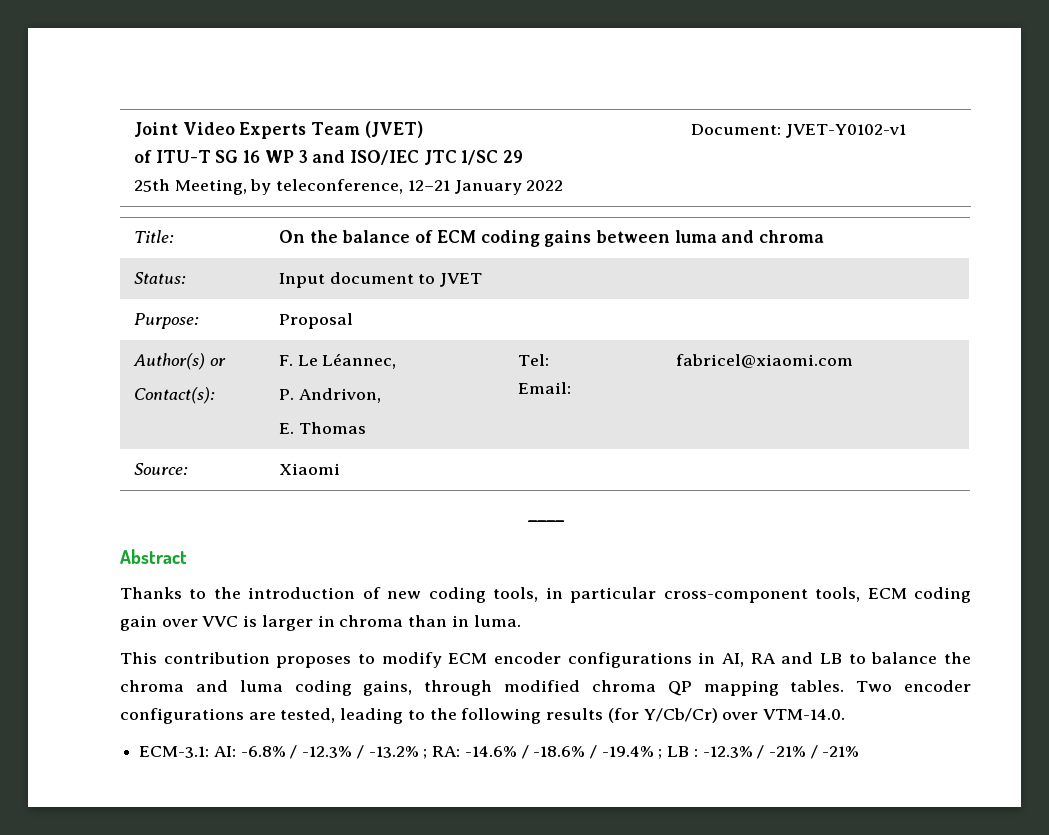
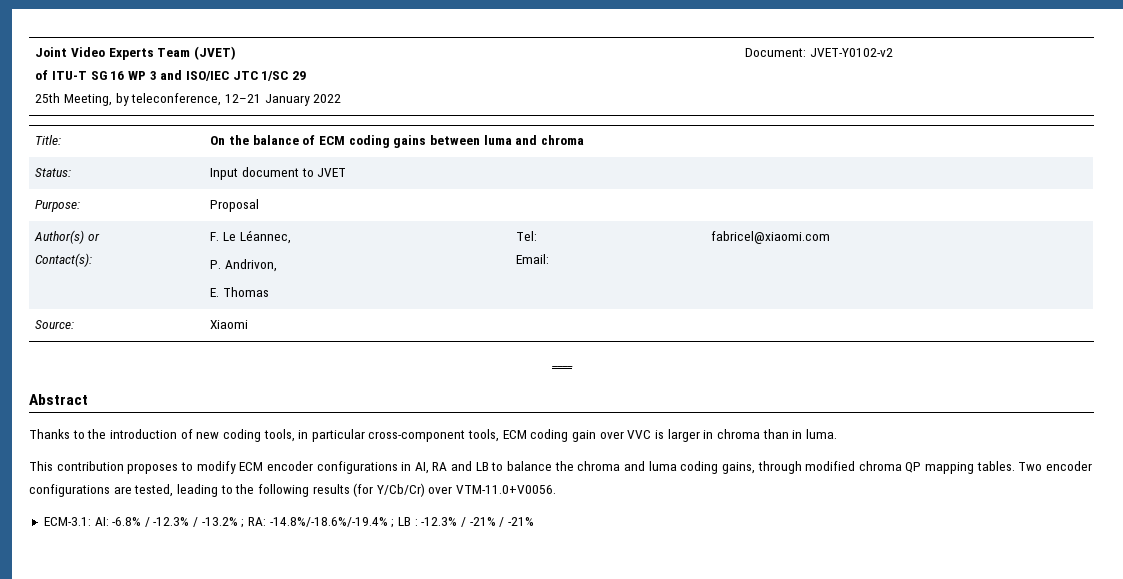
[785,124,906,138] JVET-Y0102-v1 -> [809,48,893,57] JVET-Y0102-v2
[762,709,845,720] VTM-14.0. -> [456,485,557,494] VTM-11.0+V0056.
[464,745,654,759] -14.6% / -18.6% / -19.4% -> [269,517,388,527] -14.8%/-18.6%/-19.4%

